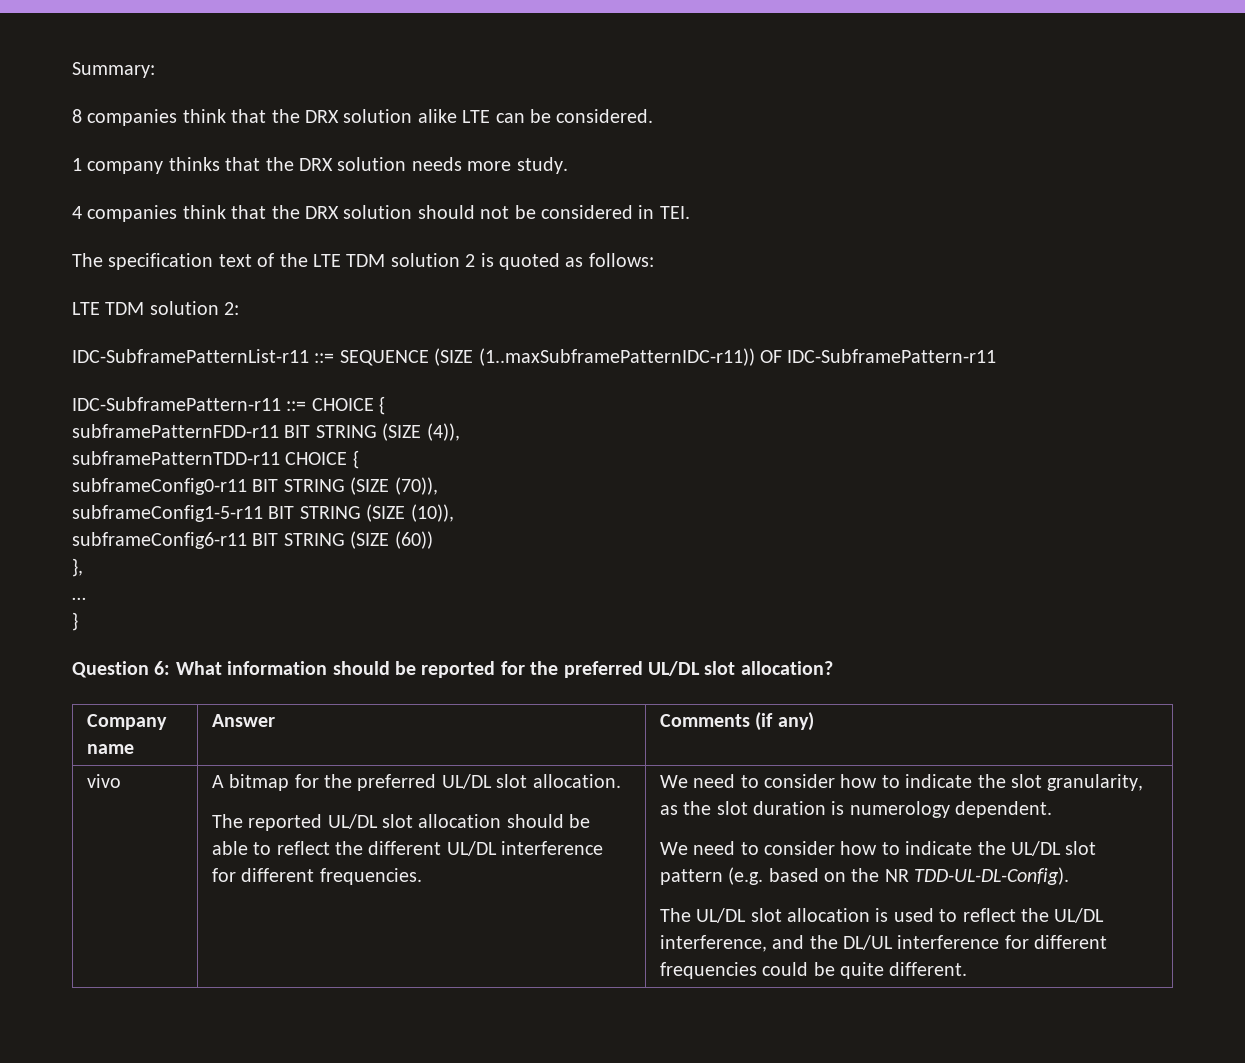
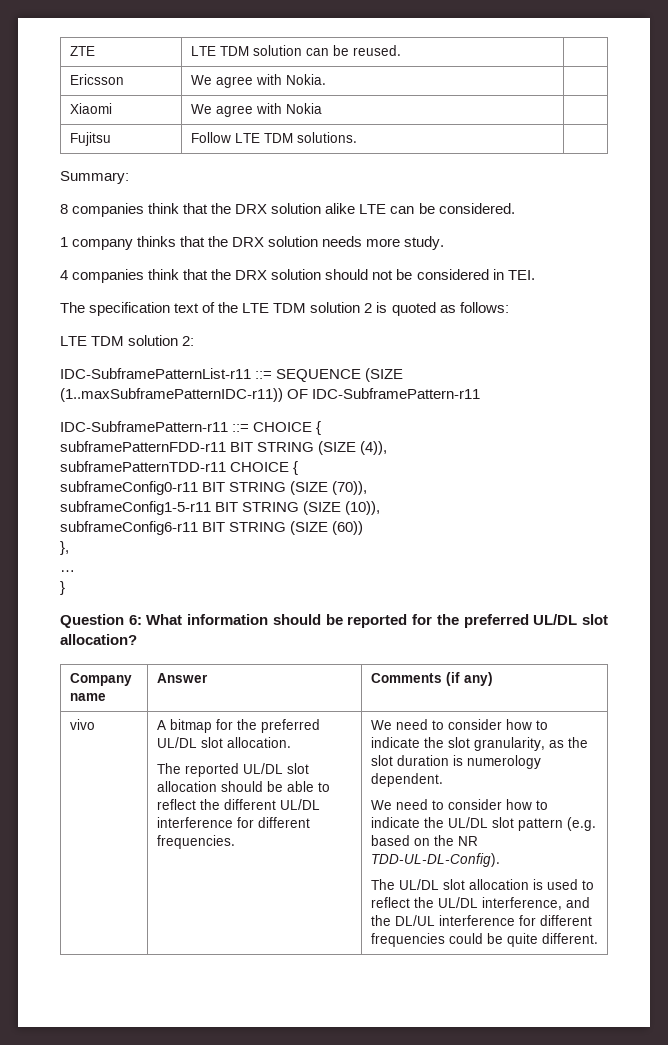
(72, 70) none -> [69,46,95,56] [190,45,401,56] [69,74,124,85] [190,74,326,88] [69,103,112,114] [190,103,322,117] [69,132,111,146] [190,132,357,143] ZTE | LTE TDM solution can be reused. | // Ericsson | We agree with Nokia. | // Xiaomi | We agree with Nokia | // Fujitsu | Follow LTE TDM solutions. | //

